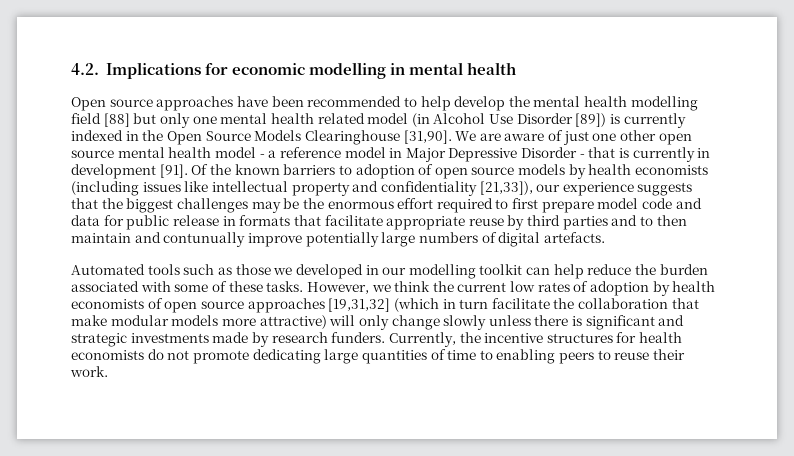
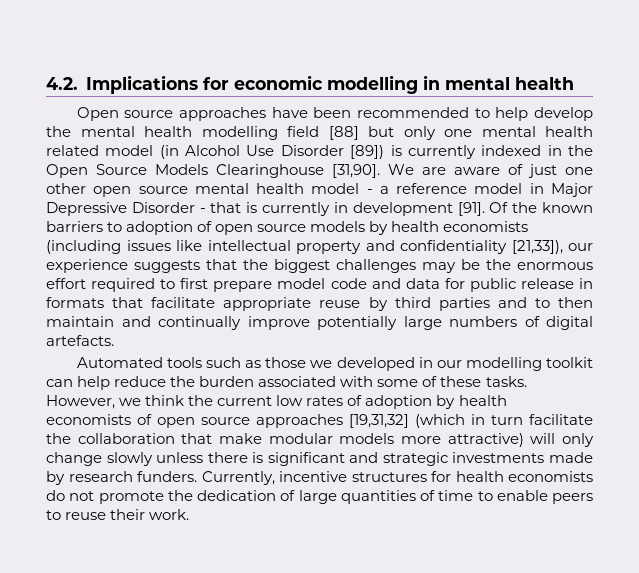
[163,232,246,247] contunually -> [158,316,241,330] continually
[459,332,481,343] the -> (275, 478) none
[252,349,321,364] dedicating -> [167,490,296,501] the dedication of
[496,349,556,364] enabling -> [496,490,548,501] enable

